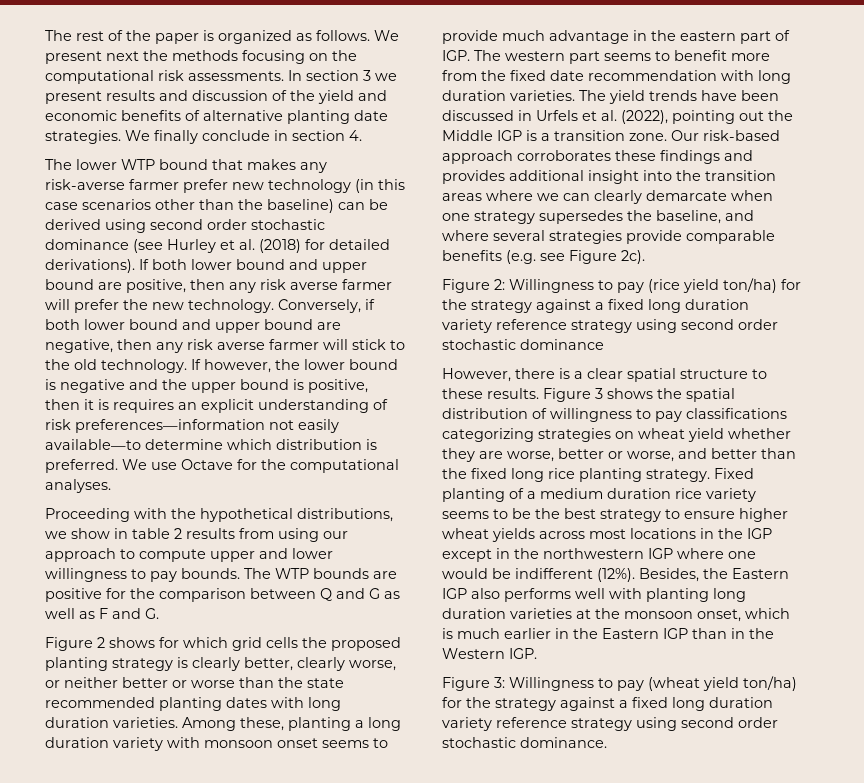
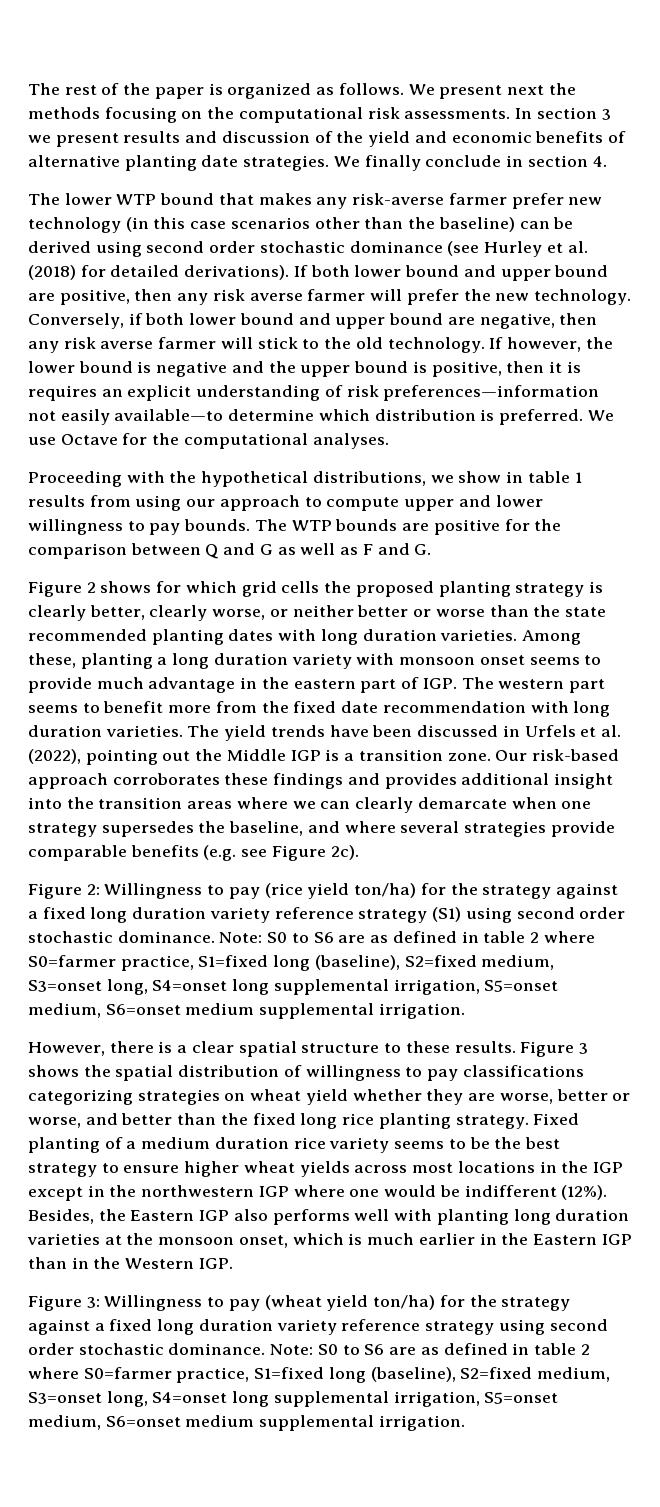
[174,528,182,539] 2 -> [574,472,582,483] 1
[636,319,778,333] [442,339,604,350] using second order stochastic dominance -> [432,907,626,923] [28,931,595,943] [28,955,555,971] [28,979,559,995] [28,1003,465,1019] (S1) using second order stochastic dominance. Note: S0 to S6 are as defined in table 2 where S0=farmer practice, S1=fixed long (baseline), S2=fixed medium, S3=onset long, S4=onset long supplemental irrigation, S5=onset medium, S6=onset medium supplemental irrigation.
(607, 742) none -> [270,1343,590,1355] [28,1367,611,1383] [28,1391,559,1407] [28,1415,465,1431] Note: S0 to S6 are as defined in table 2 where S0=farmer practice, S1=fixed long (baseline), S2=fixed medium, S3=onset long, S4=onset long supplemental irrigation, S5=onset medium, S6=onset medium supplemental irrigation.

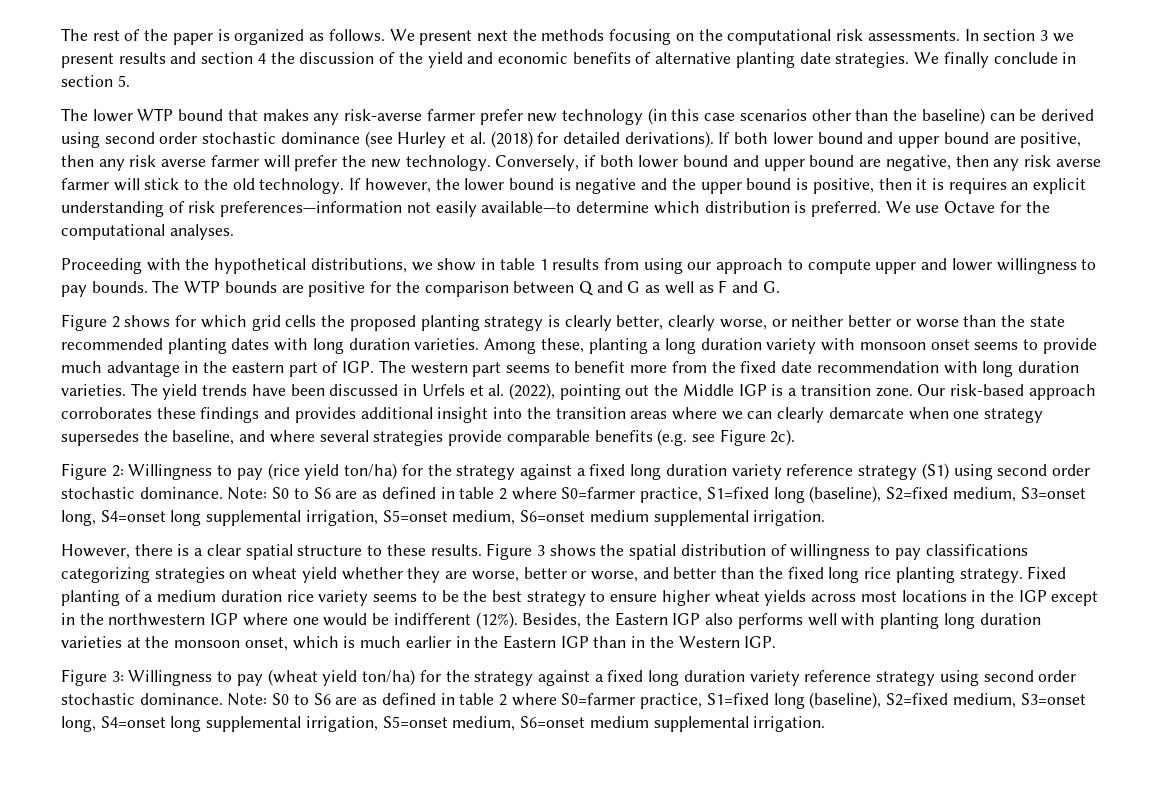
(218, 137) none -> [201,52,295,64] section 4 the
[592,156,607,167] 4. -> [117,75,130,87] 5.

